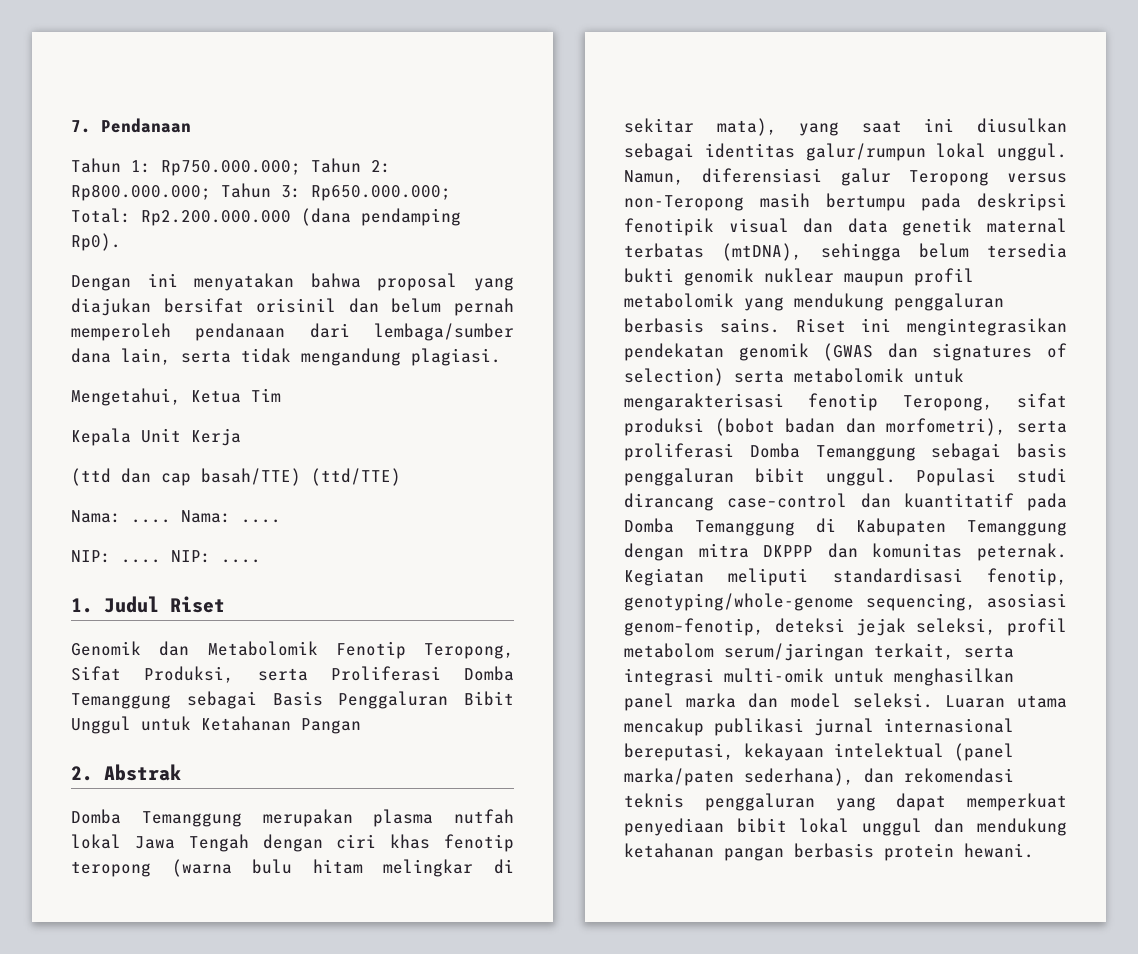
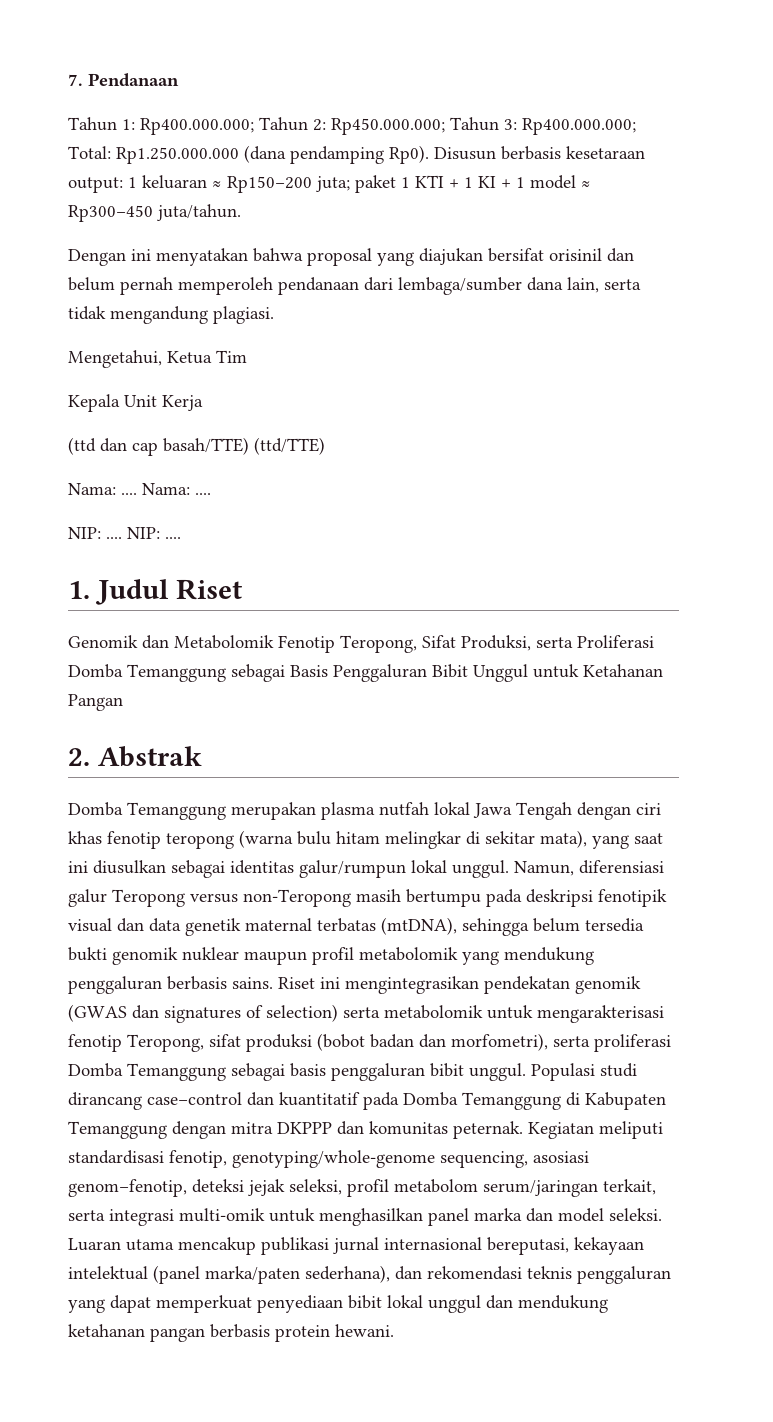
[161,160,301,176] Rp750.000.000; -> [140,118,254,135] Rp400.000.000;
[71,184,211,201] Rp800.000.000; -> [331,118,445,135] Rp450.000.000;
[311,185,451,201] [71,208,291,226] Rp650.000.000; Total: Rp2.200.000.000 -> [522,118,636,135] [68,146,239,164] Rp400.000.000; Total: Rp1.250.000.000
(121, 242) none -> [434,146,645,160] [68,175,591,193] [68,204,241,222] Disusun berbasis kesetaraan output: 1 keluaran ≈ Rp150–200 juta; paket 1 KTI + 1 KI + 1 model ≈ Rp300–450 juta/tahun.

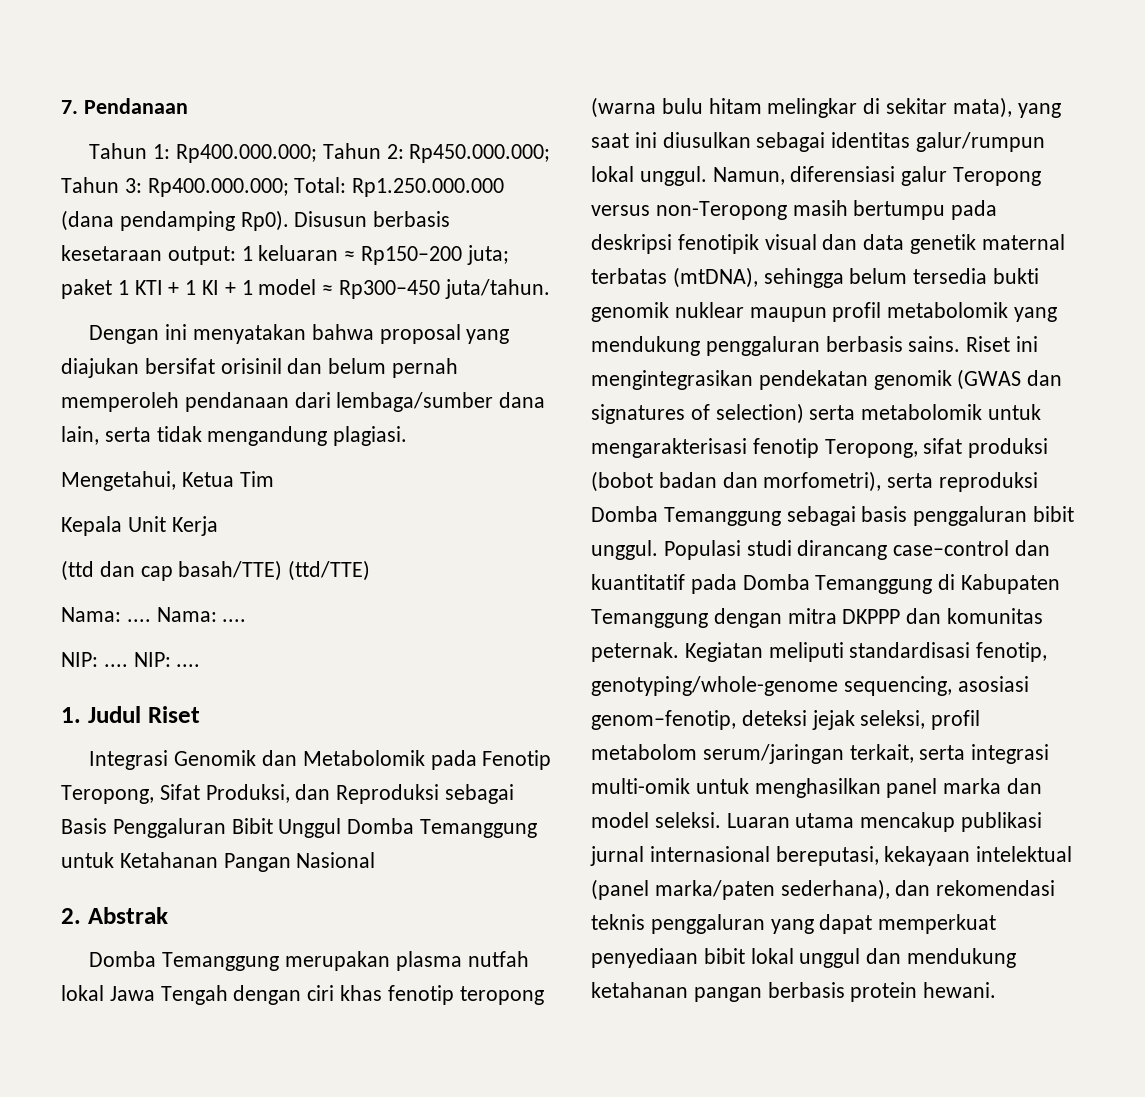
(242, 589) none -> [89,750,169,770] Integrasi
(274, 642) none -> [430,750,477,770] pada
[536,635,654,648] [68,664,226,682] serta Proliferasi Domba Temanggung -> [295,784,440,804] dan Reproduksi
(528, 673) none -> [347,818,538,838] Domba Temanggung
(123, 702) none -> [296,852,376,868] Nasional
[594,1034,671,1052] proliferasi -> [939,472,1039,492] reproduksi

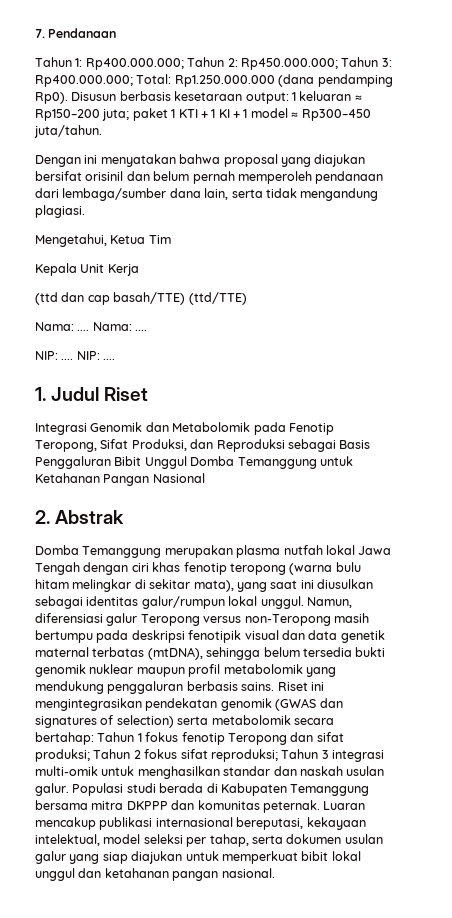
[988,404,1042,420] [591,438,1049,458] [591,471,1039,492] [591,506,1075,526] [591,540,1051,560] [591,574,933,594] untuk mengarakterisasi fenotip Teropong, sifat produksi (bobot badan dan morfometri), serta reproduksi Domba Temanggung sebagai basis penggaluran bibit unggul. Populasi studi dirancang case–control dan kuantitatif pada Domba Temanggung -> [293,718,334,725] [35,732,344,745] [35,749,384,762] [35,766,385,779] [35,783,204,796] secara bertahap: Tahun 1 fokus fenotip Teropong dan sifat produksi; Tahun 2 fokus sifat reproduksi; Tahun 3 integrasi multi-omik untuk menghasilkan standar dan naskah usulan galur. Populasi studi berada
[713,608,782,628] dengan -> [35,800,88,810] bersama
[684,642,1048,662] [591,676,1029,696] [591,710,981,730] [591,744,1050,764] [591,778,1043,798] [591,812,855,828] Kegiatan meliputi standardisasi fenotip, genotyping/whole-genome sequencing, asosiasi genom–fenotip, deteksi jejak seleksi, profil metabolom serum/jaringan terkait, serta integrasi multi-omik untuk menghasilkan panel marka dan model seleksi. Luaran utama -> [323,801,366,810] Luaran
[590,846,644,866] jurnal -> (153, 823) none
[976,846,1073,862] [591,879,1056,900] [591,914,997,934] [591,948,698,968] intelektual (panel marka/paten sederhana), dan rekomendasi teknis penggaluran yang dapat memperkuat penyediaan -> [35,834,383,847] [35,851,298,864] intelektual, model seleksi per tahap, serta dokumen usulan galur yang siap diajukan untuk memperkuat
[907,948,1017,968] mendukung -> (102, 873) none
[767,982,997,1002] berbasis protein hewani. -> [221,868,275,878] nasional.

